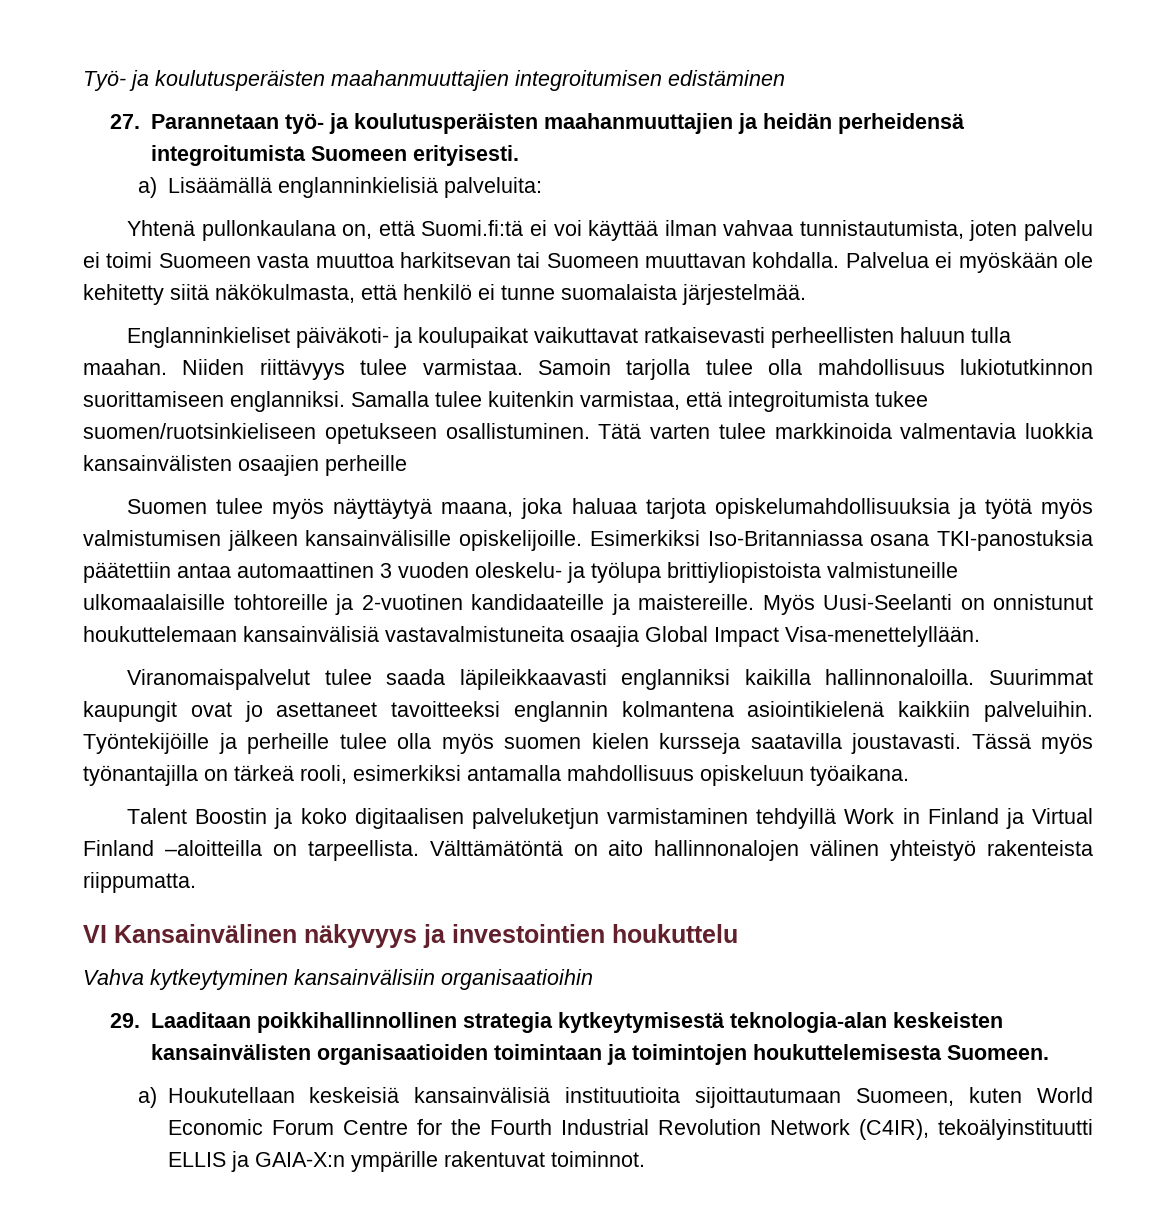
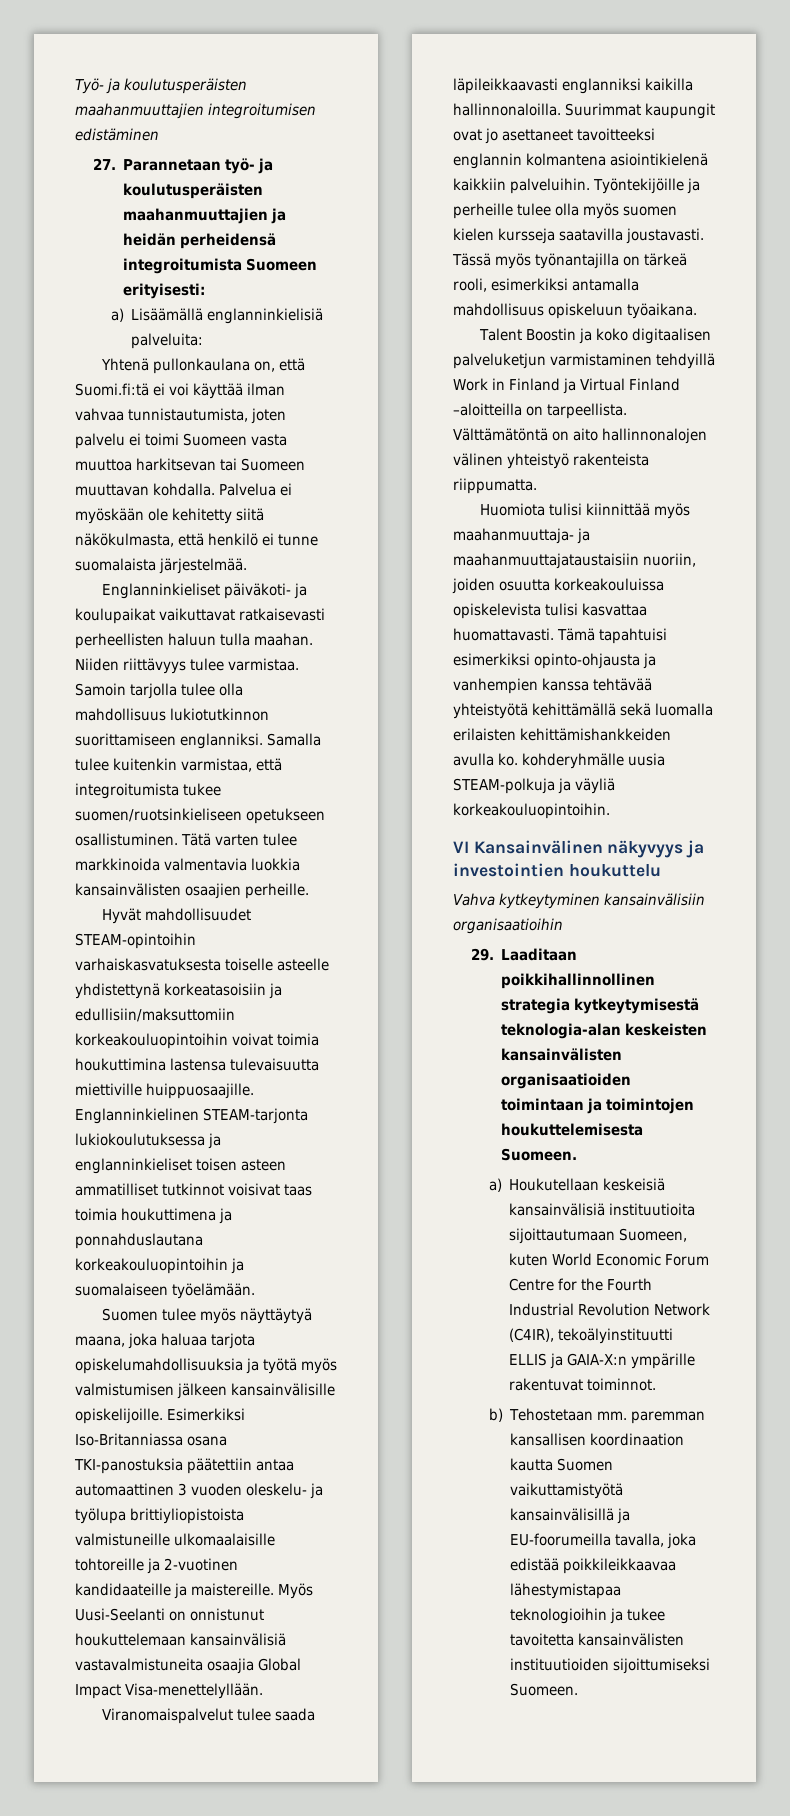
[413,145,520,166] erityisesti. -> [123,283,206,299] erityisesti:
[325,455,407,476] perheille -> [245,883,309,899] [102,908,252,924] [75,933,196,949] [75,958,329,971] [75,983,282,999] [75,1008,235,1022] [75,1033,319,1049] [75,1058,319,1071] [75,1083,254,1099] [75,1108,308,1124] [75,1133,221,1149] [75,1158,286,1174] [75,1183,312,1196] [75,1208,232,1224] [75,1233,203,1249] [75,1258,244,1274] [75,1283,255,1299] perheille. // Hyvät mahdollisuudet STEAM-opintoihin varhaiskasvatuksesta toiselle asteelle yhdistettynä korkeatasoisiin ja edullisiin/maksuttomiin korkeakouluopintoihin voivat toimia houkuttimina lastensa tulevaisuutta miettiville huippuosaajille. Englanninkielinen STEAM-tarjonta lukiokoulutuksessa ja englanninkieliset toisen asteen ammatilliset tutkinnot voisivat taas toimia houkuttimena ja ponnahduslautana korkeakouluopintoihin ja suomalaiseen työelämään.
(196, 882) none -> [480,503,691,519] [453,528,590,544] [453,553,696,569] [452,578,664,594] [453,603,647,619] [453,628,667,644] [453,653,656,669] [453,678,652,694] [453,703,713,719] [453,728,671,741] [453,753,665,769] [453,778,615,794] [453,803,610,819] // Huomiota tulisi kiinnittää myös maahanmuuttaja- ja maahanmuuttajataustaisiin nuoriin, joiden osuutta korkeakouluissa opiskelevista tulisi kasvattaa huomattavasti. Tämä tapahtuisi esimerkiksi opinto-ohjausta ja vanhempien kanssa tehtävää yhteistyötä kehittämällä sekä luomalla erilaisten kehittämishankkeiden avulla ko. kohderyhmälle uusia STEAM-polkuja ja väyliä korkeakouluopintoihin.
(645, 1159) none -> [489,1408,706,1424] [510,1433,685,1446] [510,1458,614,1471] [510,1483,624,1499] [510,1508,631,1524] [510,1533,697,1549] [510,1558,677,1574] [510,1583,622,1599] [510,1608,666,1624] [510,1633,685,1646] [510,1658,711,1674] [510,1683,579,1696] // b) Tehostetaan mm. paremman kansallisen koordinaation kautta Suomen vaikuttamistyötä kansainvälisillä ja EU-foorumeilla tavalla, joka edistää poikkileikkaavaa lähestymistapaa teknologioihin ja tukee tavoitetta kansainvälisten instituutioiden sijoittumiseksi Suomeen.

